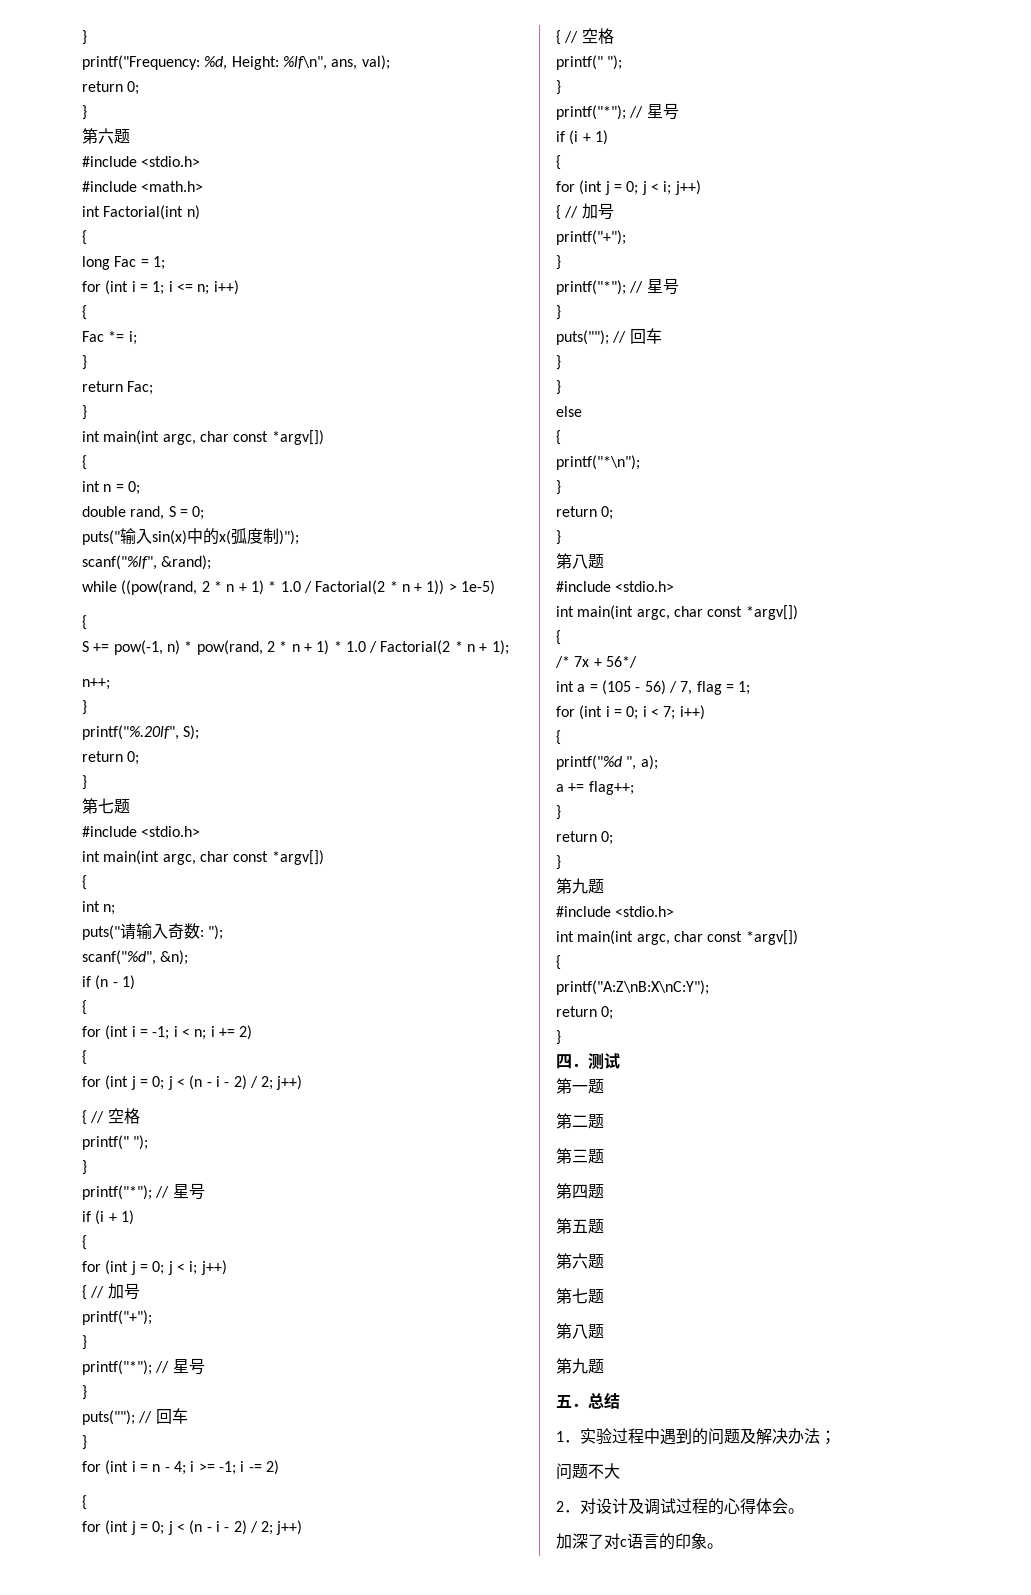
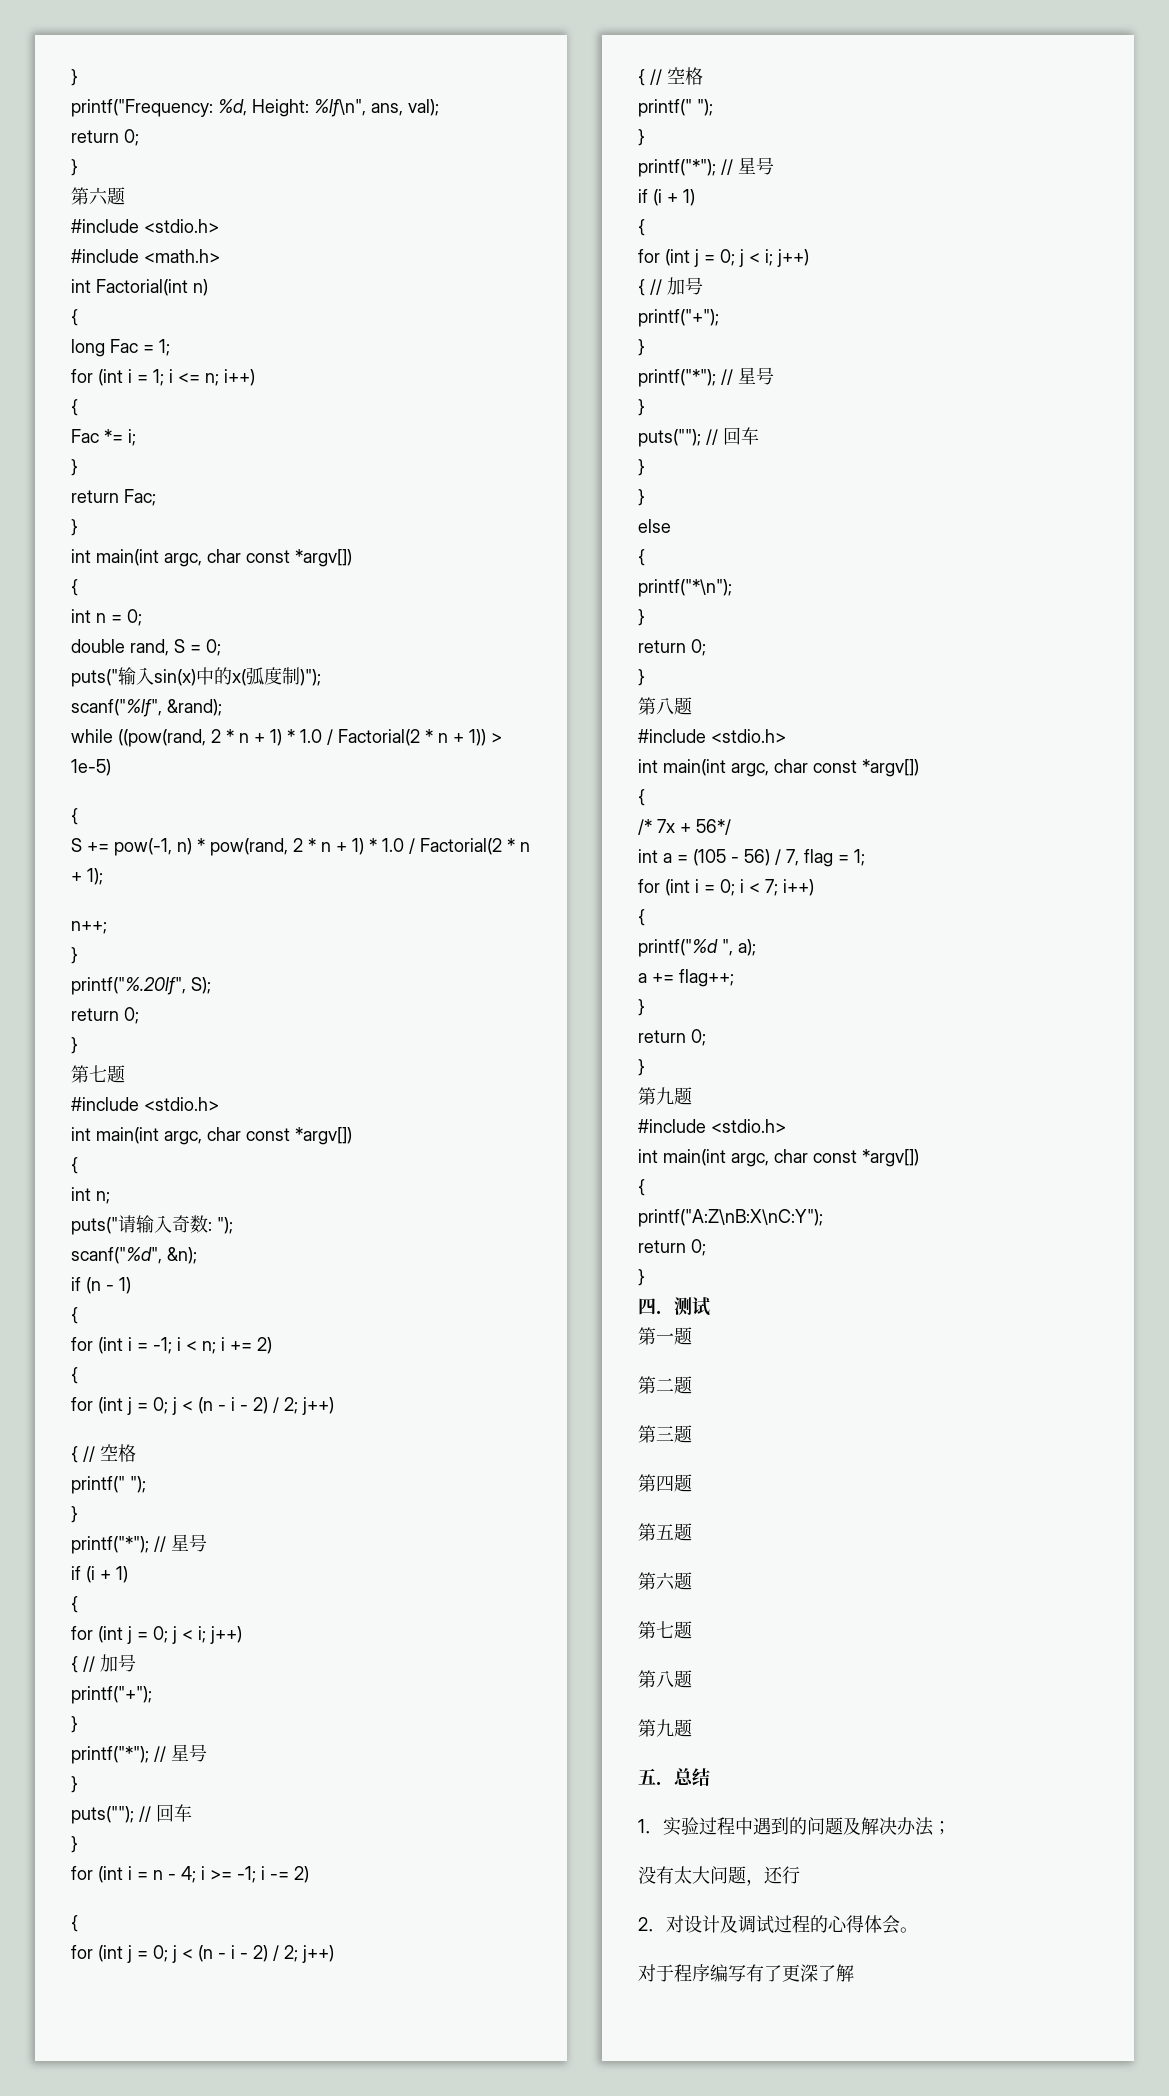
[556,1463,620,1480] 问题不大 -> [638,1866,800,1886] 没有太大问题，还行
[556,1533,723,1550] 加深了对c语言的印象。 -> [638,1964,854,1982] 对于程序编写有了更深了解

